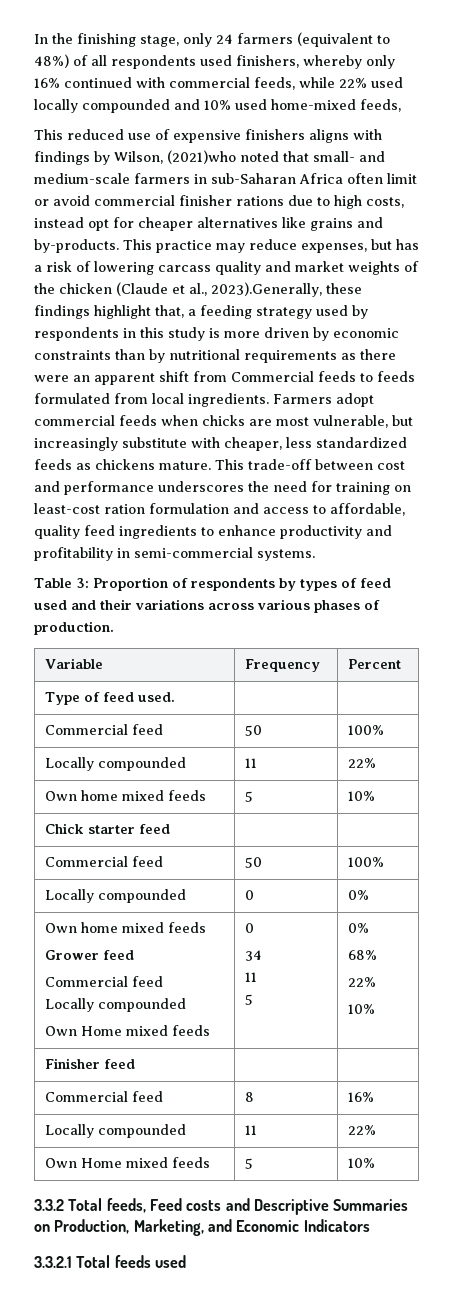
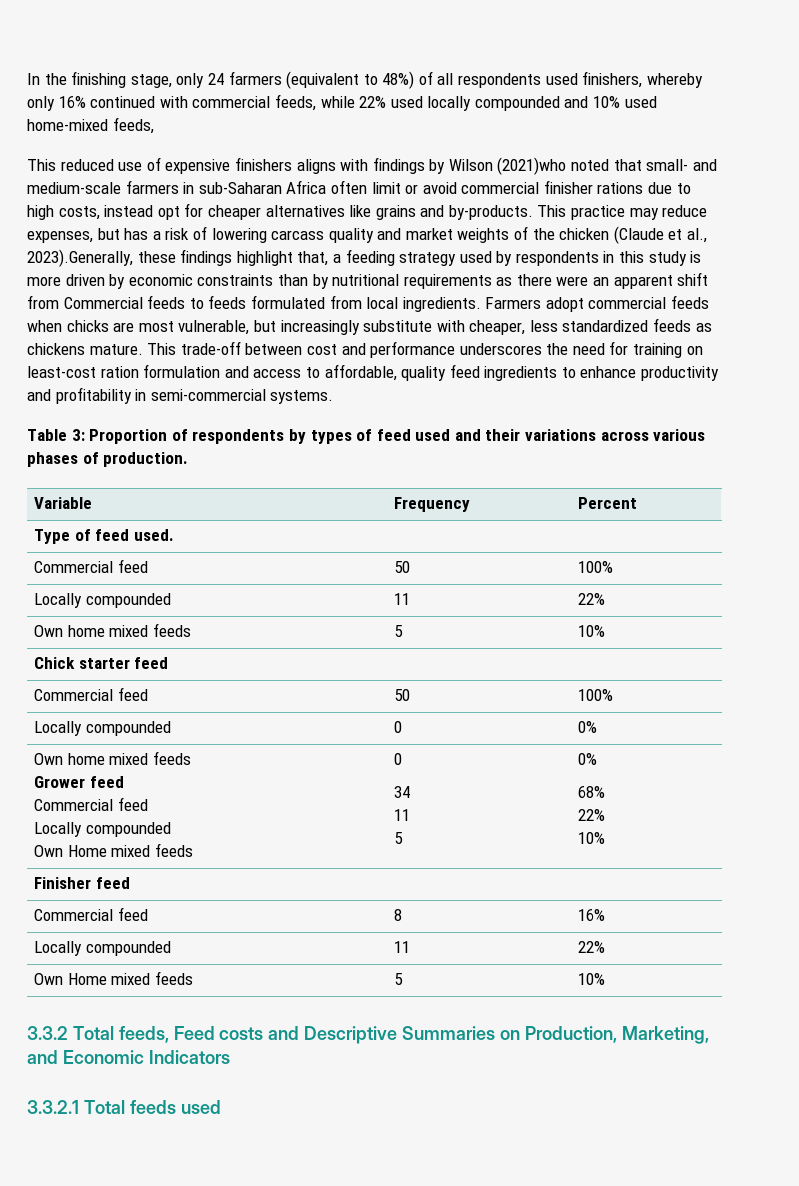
[114,151,163,164] Wilson, -> [448,159,493,171] Wilson

